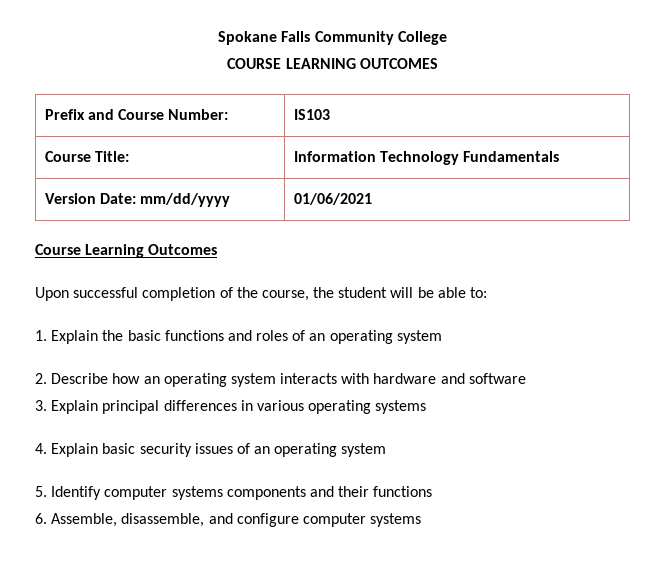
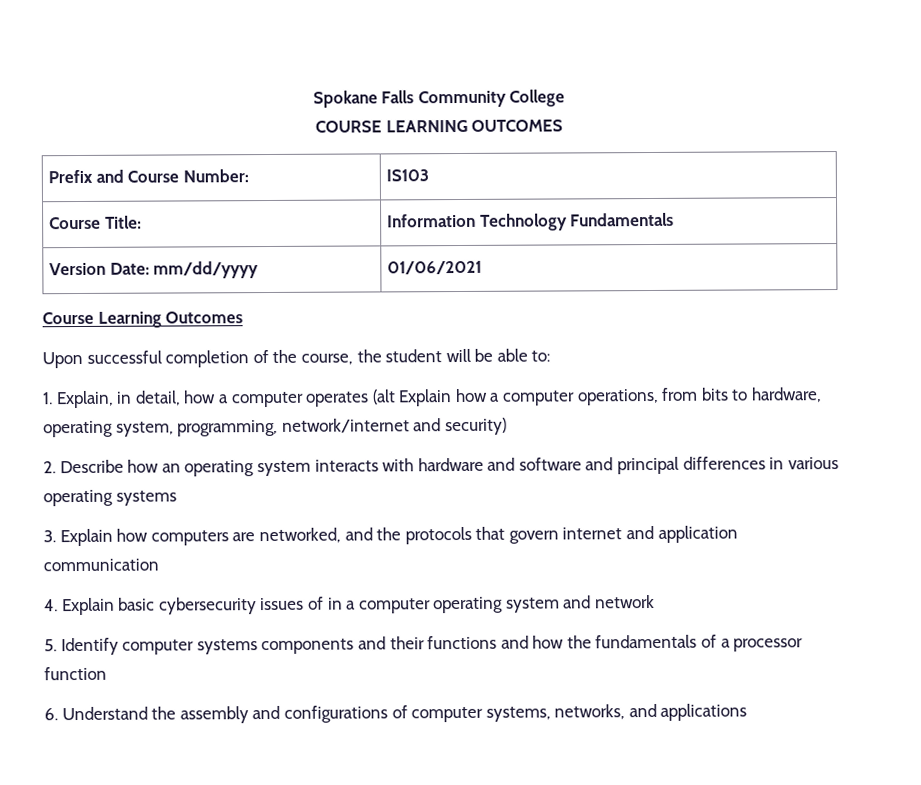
[51,330,442,344] Explain the basic functions and roles of an operating system -> [55,387,823,409] [43,417,507,438] Explain, in detail, how a computer operates (alt Explain how a computer operations, from bits to hardware, operating system, programming, network/internet and security)
[35,400,99,414] // 3. Explain -> [585,457,614,471] and
(427, 407) none -> [43,525,738,547] [43,558,159,572] // 3. Explain how computers are networked, and the protocols that govern internet and application communication
[139,443,192,457] security -> [158,597,257,615] cybersecurity
[254,443,387,457] an operating system -> [327,594,656,614] in a computer operating system and network
[35,513,422,527] // 6. Assemble, disassemble, and configure computer systems -> [500,634,804,652] [44,666,107,681] [44,703,748,724] and how the fundamentals of a processor function // 6. Understand the assembly and configurations of computer systems, networks, and applications

